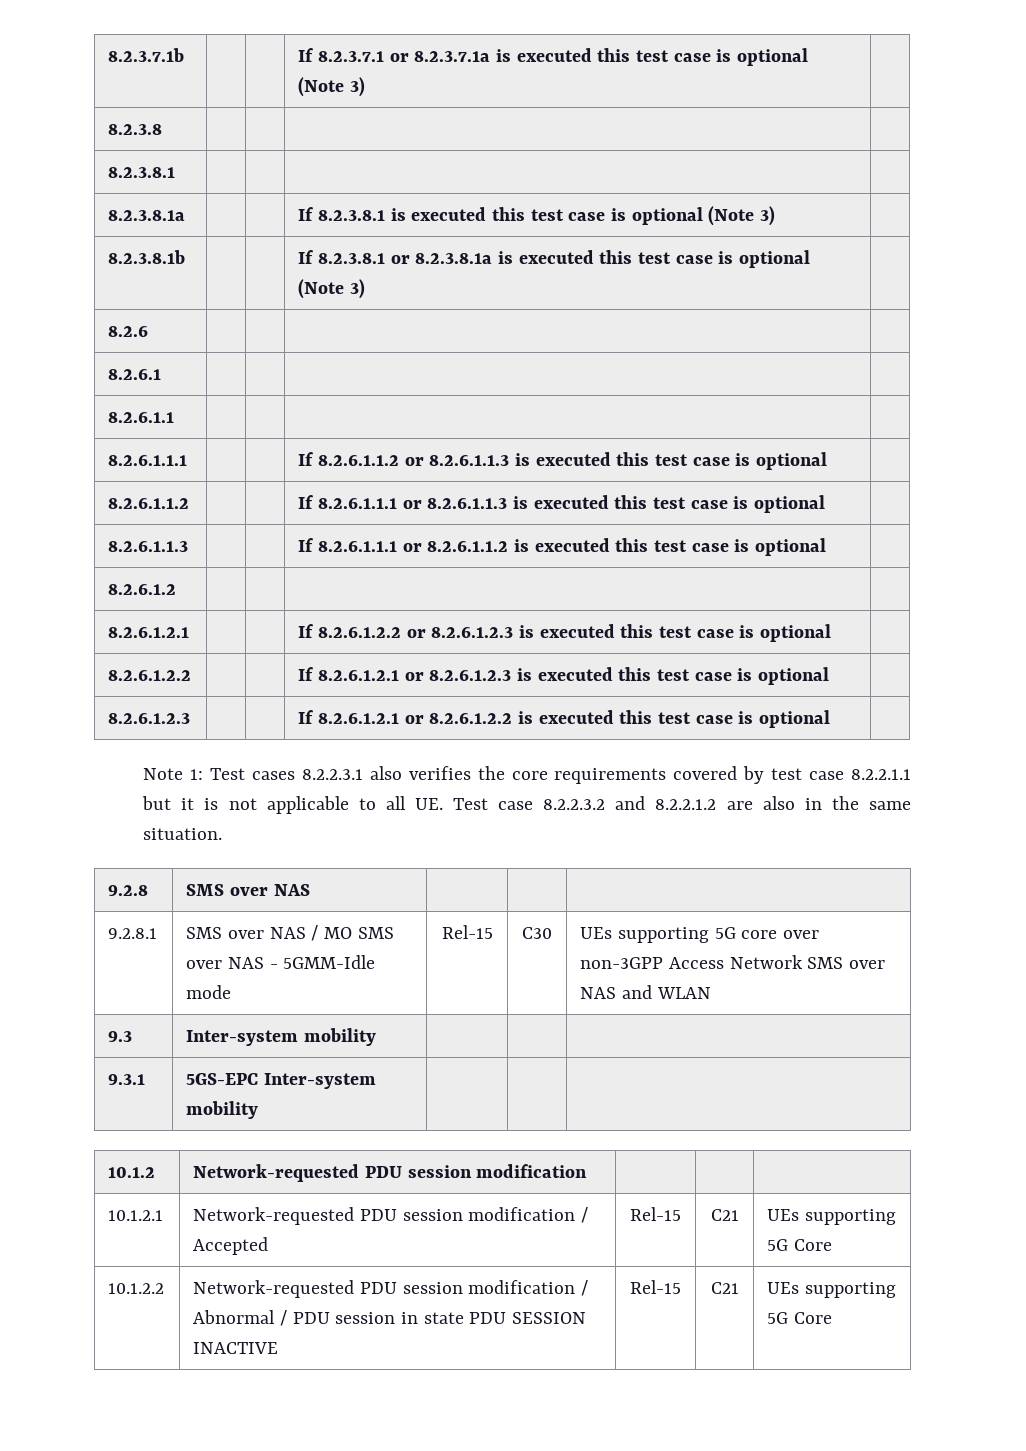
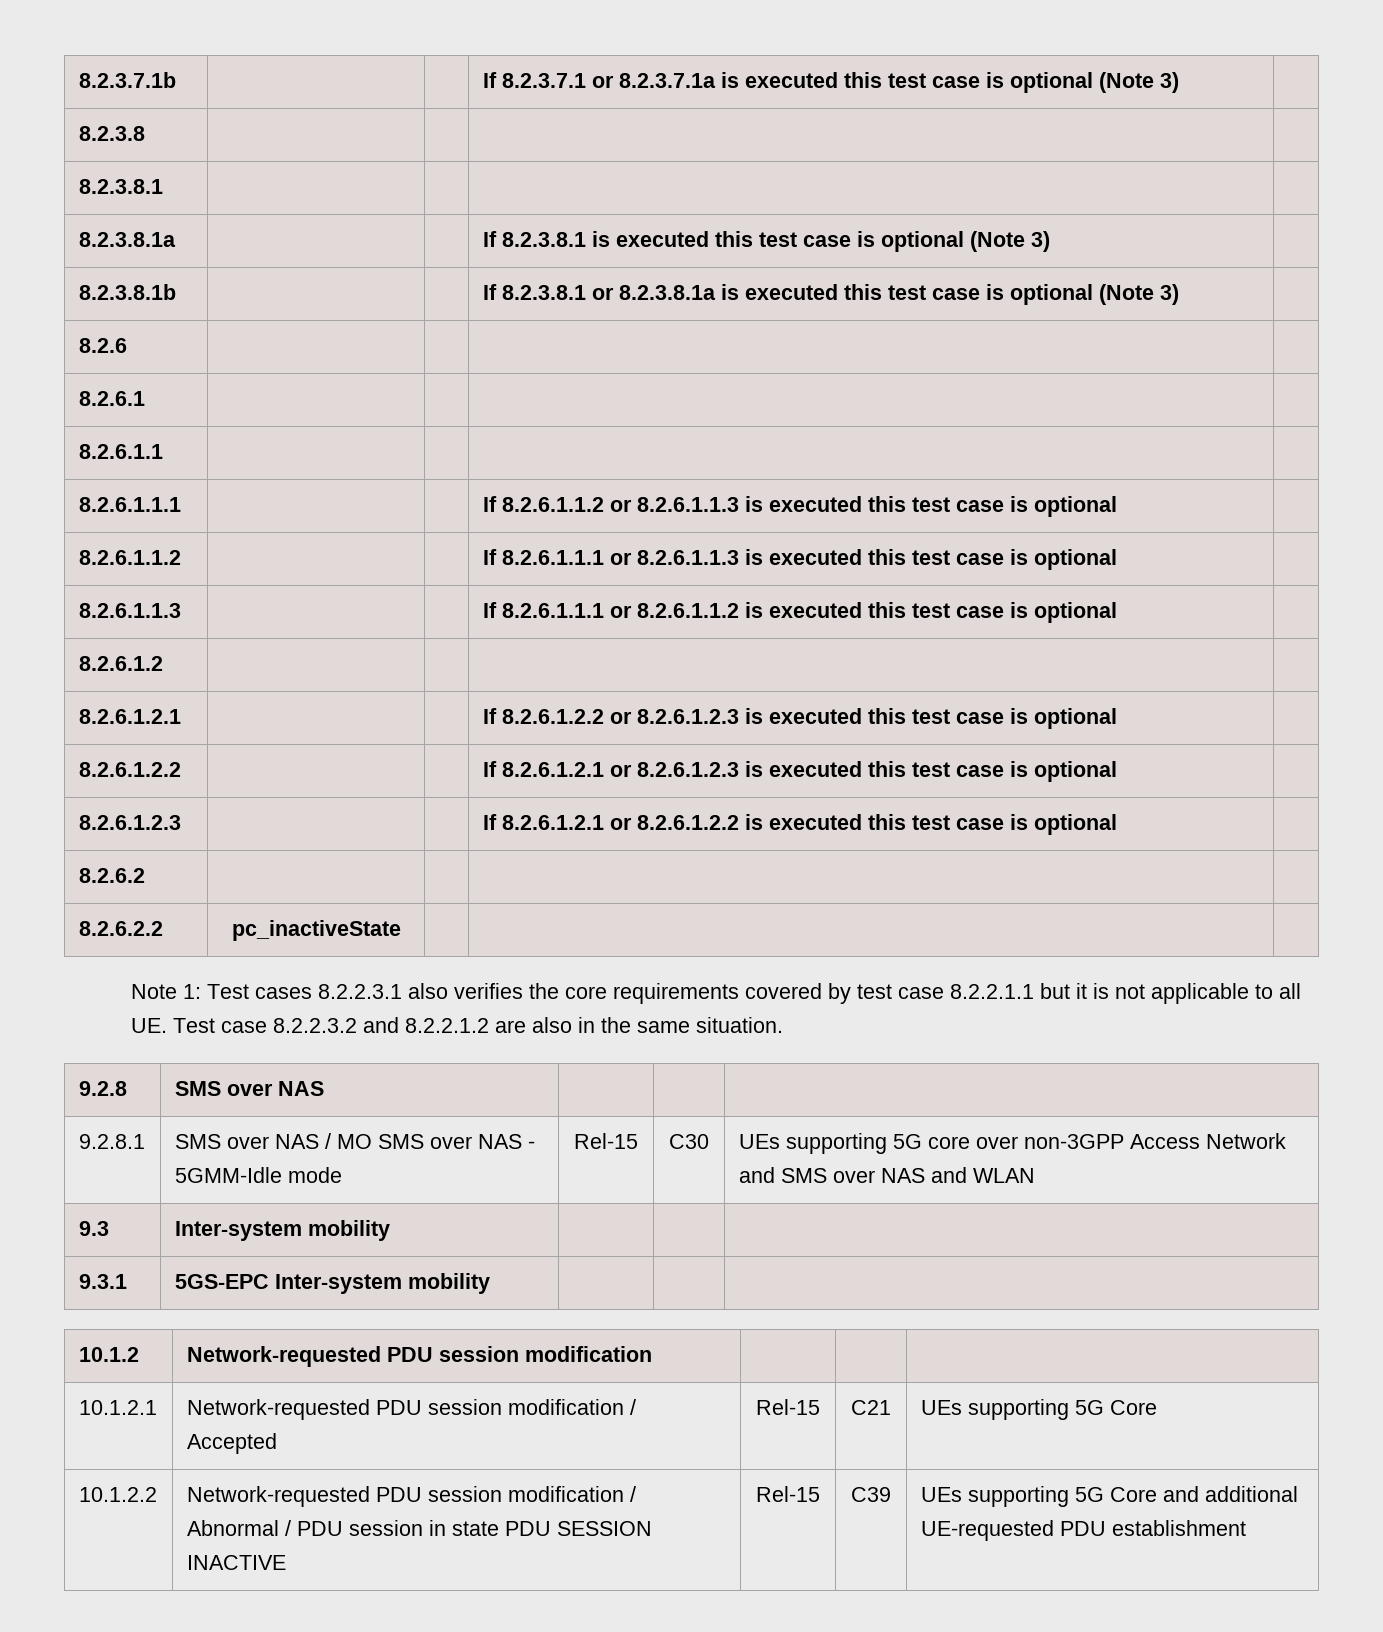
(830, 719) none -> [78,868,145,883] [78,921,163,936] [231,920,401,941] // 8.2.6.2 | | | | // 8.2.6.2.2 | pc_inactiveState | | |
(803, 962) none -> [738,1167,775,1183] and
[710,1282,739,1294] [767,1282,896,1298] [767,1312,832,1324] C21 | UEs supporting 5G Core -> [851,1487,891,1502] [920,1486,1298,1507] [920,1520,1246,1541] C39 | UEs supporting 5G Core and additional UE-requested PDU establishment

